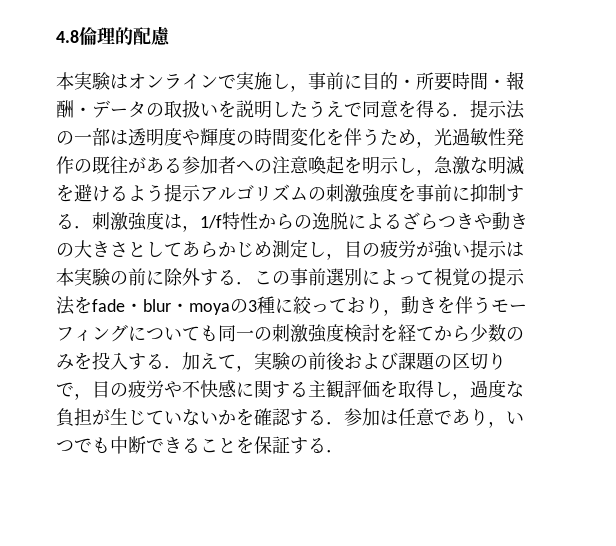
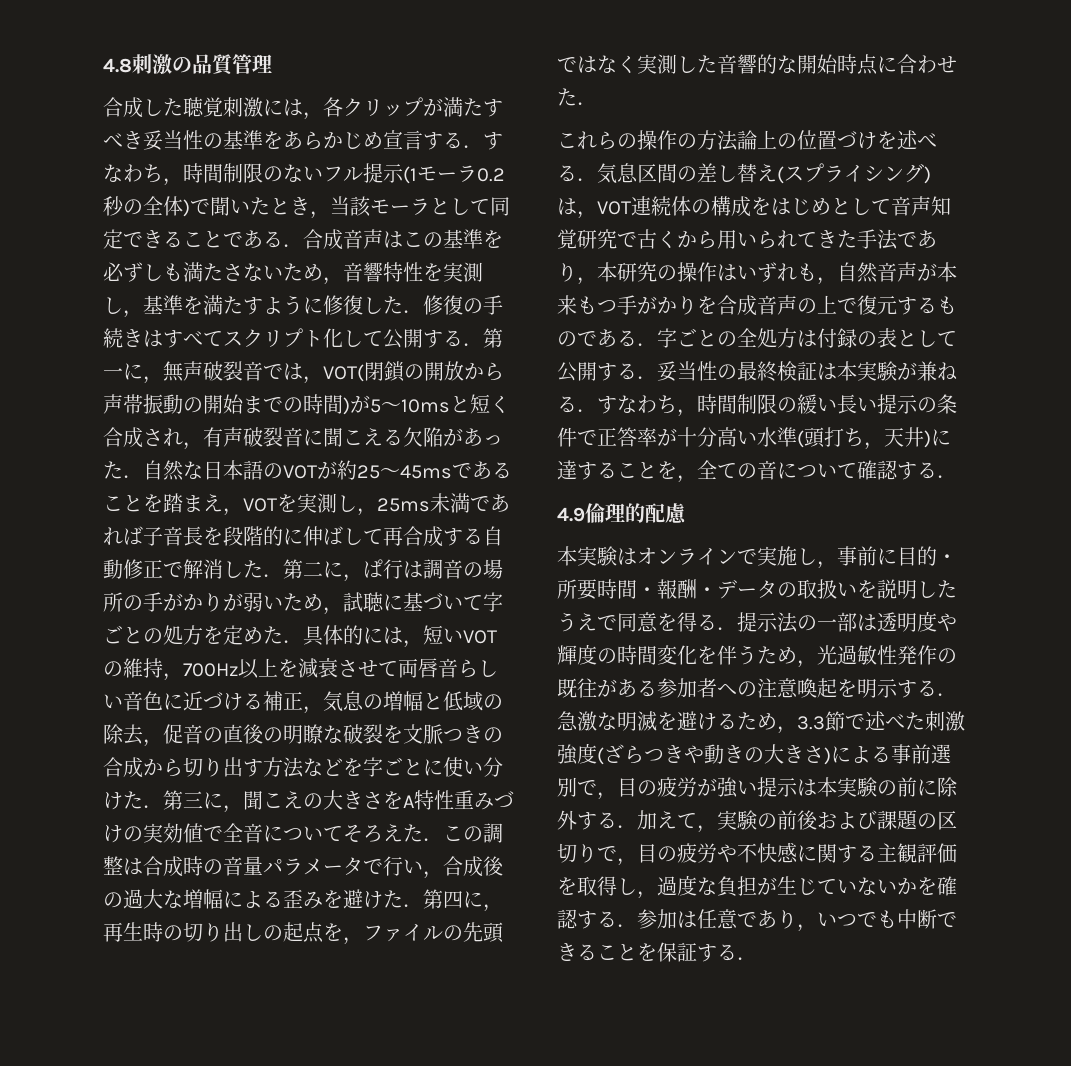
(79, 36) none -> [132,54,272,76] [103,97,503,120] [103,130,503,151] [103,163,505,186] [103,196,510,219] [103,229,503,250] [103,262,483,285] [103,295,503,318] [103,328,503,349] [103,361,504,384] [103,394,510,415] [103,427,503,450] [103,460,512,481] [103,493,510,516] [103,526,503,547] [103,559,503,582] [103,592,503,615] [103,625,497,648] [103,658,498,681] [103,691,503,714] [103,724,503,747] [103,757,503,778] [103,790,514,813] [103,823,503,843] [103,856,504,879] [103,889,503,912] [103,922,504,945] [557,54,957,75] [557,88,597,106] [557,130,937,151] [557,163,931,184] [557,196,951,219] [557,229,937,250] [557,262,957,285] [557,295,957,316] [557,328,957,348] [557,361,957,382] [557,394,957,417] [557,427,951,450] [557,460,957,483] [557,507,585,522] 刺激の品質管理 // 合成した聴覚刺激には，各クリップが満たすべき妥当性の基準をあらかじめ宣言する．すなわち，時間制限のないフル提示(1モーラ0.2秒の全体)で聞いたとき，当該モーラとして同定できることである．合成音声はこの基準を必ずしも満たさないため，音響特性を実測し，基準を満たすように修復した．修復の手続きはすべてスクリプト化して公開する．第一に，無声破裂音では，VOT(閉鎖の開放から声帯振動の開始までの時間)が5〜10msと短く合成され，有声破裂音に聞こえる欠陥があった．自然な日本語のVOTが約25〜45msであることを踏まえ，VOTを実測し，25ms未満であれば子音長を段階的に伸ばして再合成する自動修正で解消した．第二に，ぱ行は調音の場所の手がかりが弱いため，試聴に基づいて字ごとの処方を定めた．具体的には，短いVOTの維持，700Hz以上を減衰させて両唇音らしい音色に近づける補正，気息の増幅と低域の除去，促音の直後の明瞭な破裂を文脈つきの合成から切り出す方法などを字ごとに使い分けた．第三に，聞こえの大きさをA特性重みづけの実効値で全音についてそろえた．この調整は合成時の音量パラメータで行い，合成後の過大な増幅による歪みを避けた．第四に，再生時の切り出しの起点を，ファイルの先頭ではなく実測した音響的な開始時点に合わせた． // これらの操作の方法論上の位置づけを述べる．気息区間の差し替え(スプライシング)は，VOT連続体の構成をはじめとして音声知覚研究で古くから用いられてきた手法であり，本研究の操作はいずれも，自然音声が本来もつ手がかりを合成音声の上で復元するものである．字ごとの全処方は付録の表として公開する．妥当性の最終検証は本実験が兼ねる．すなわち，時間制限の緩い長い提示の条件で正答率が十分高い水準(頭打ち，天井)に達することを，全ての音について確認する． // 4.9
[398,157,434,176] し， -> [897,680,957,698] する．
[128,184,524,203] [56,212,402,232] よう提示アルゴリズムの刺激強度を事前に抑制する．刺激強度は，1/f特性からの逸脱による -> [737,711,965,734] [557,743,604,765] ため，3.3節で述べた刺激強度(
[128,239,326,258] としてあらかじめ測定し -> [824,744,952,765] [557,777,597,797] )による事前選別で
[254,268,525,286] [56,296,527,316] [56,324,524,343] [56,352,182,370] この事前選別によって視覚の提示法をfade・blur・moyaの3種に絞っており，動きを伴うモーフィングについても同一の刺激強度検討を経てから少数のみを投入する． -> (637, 826) none

